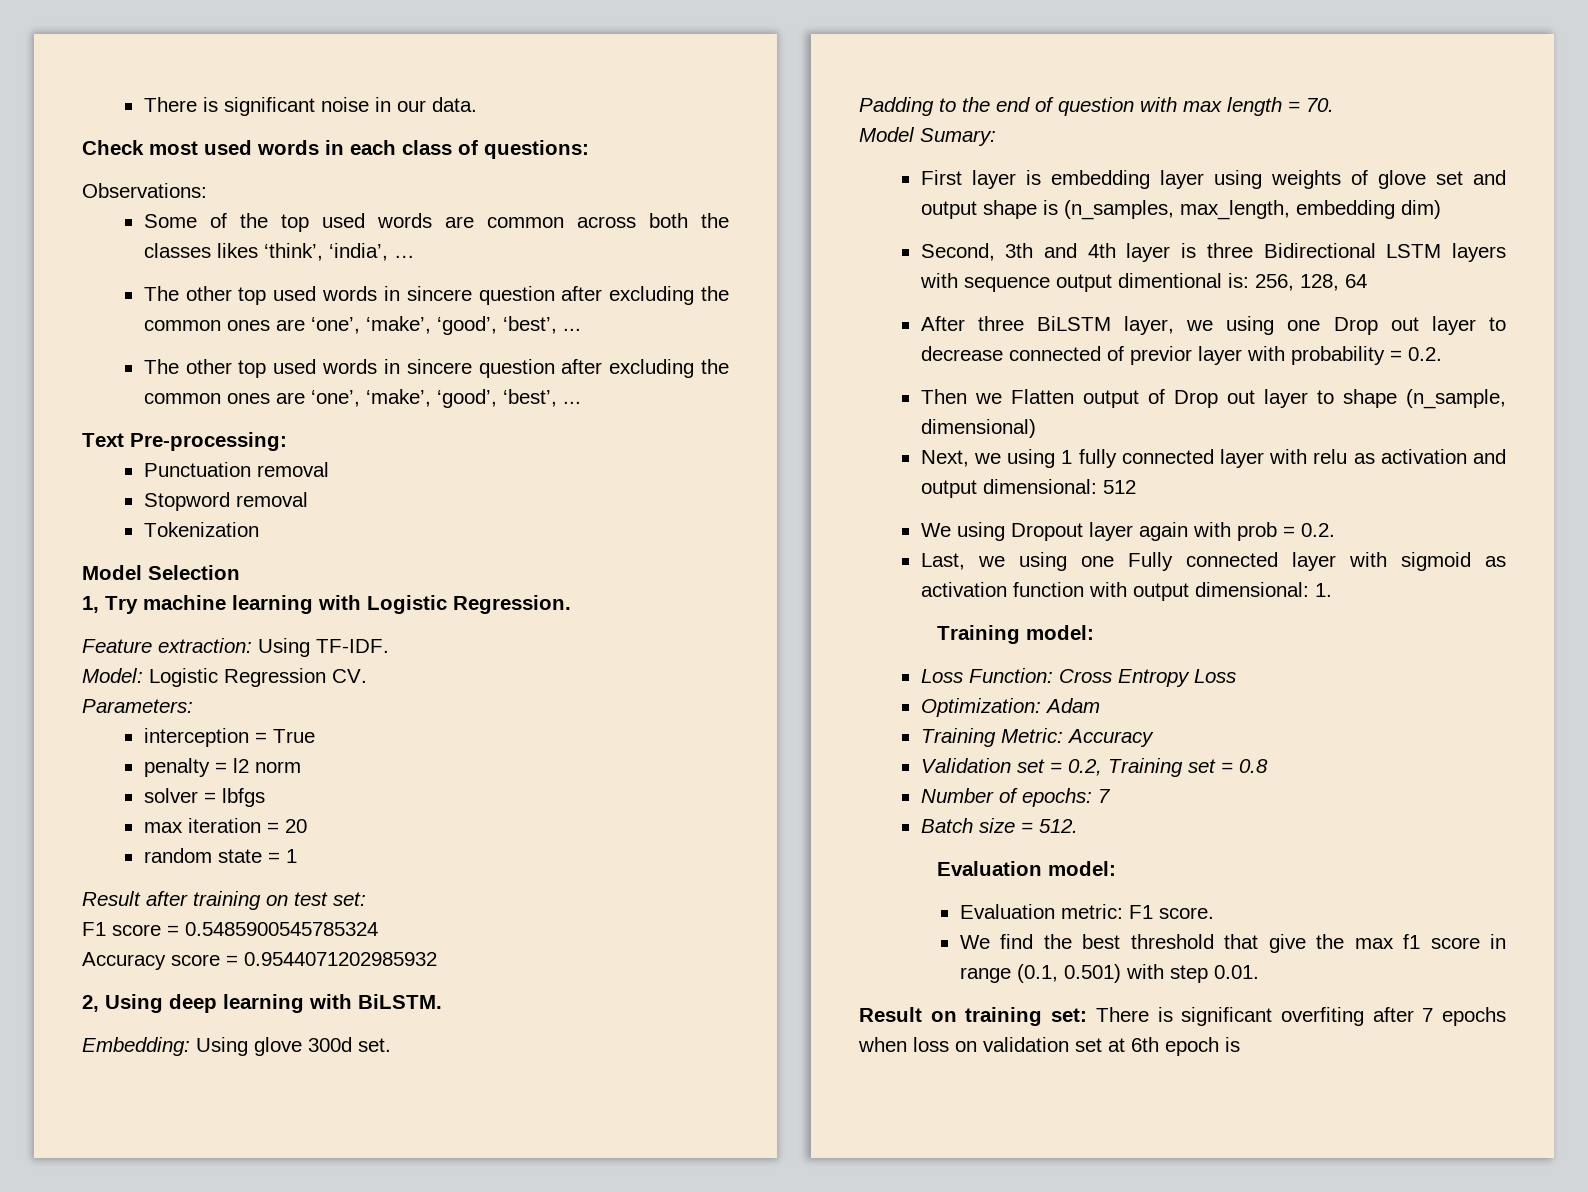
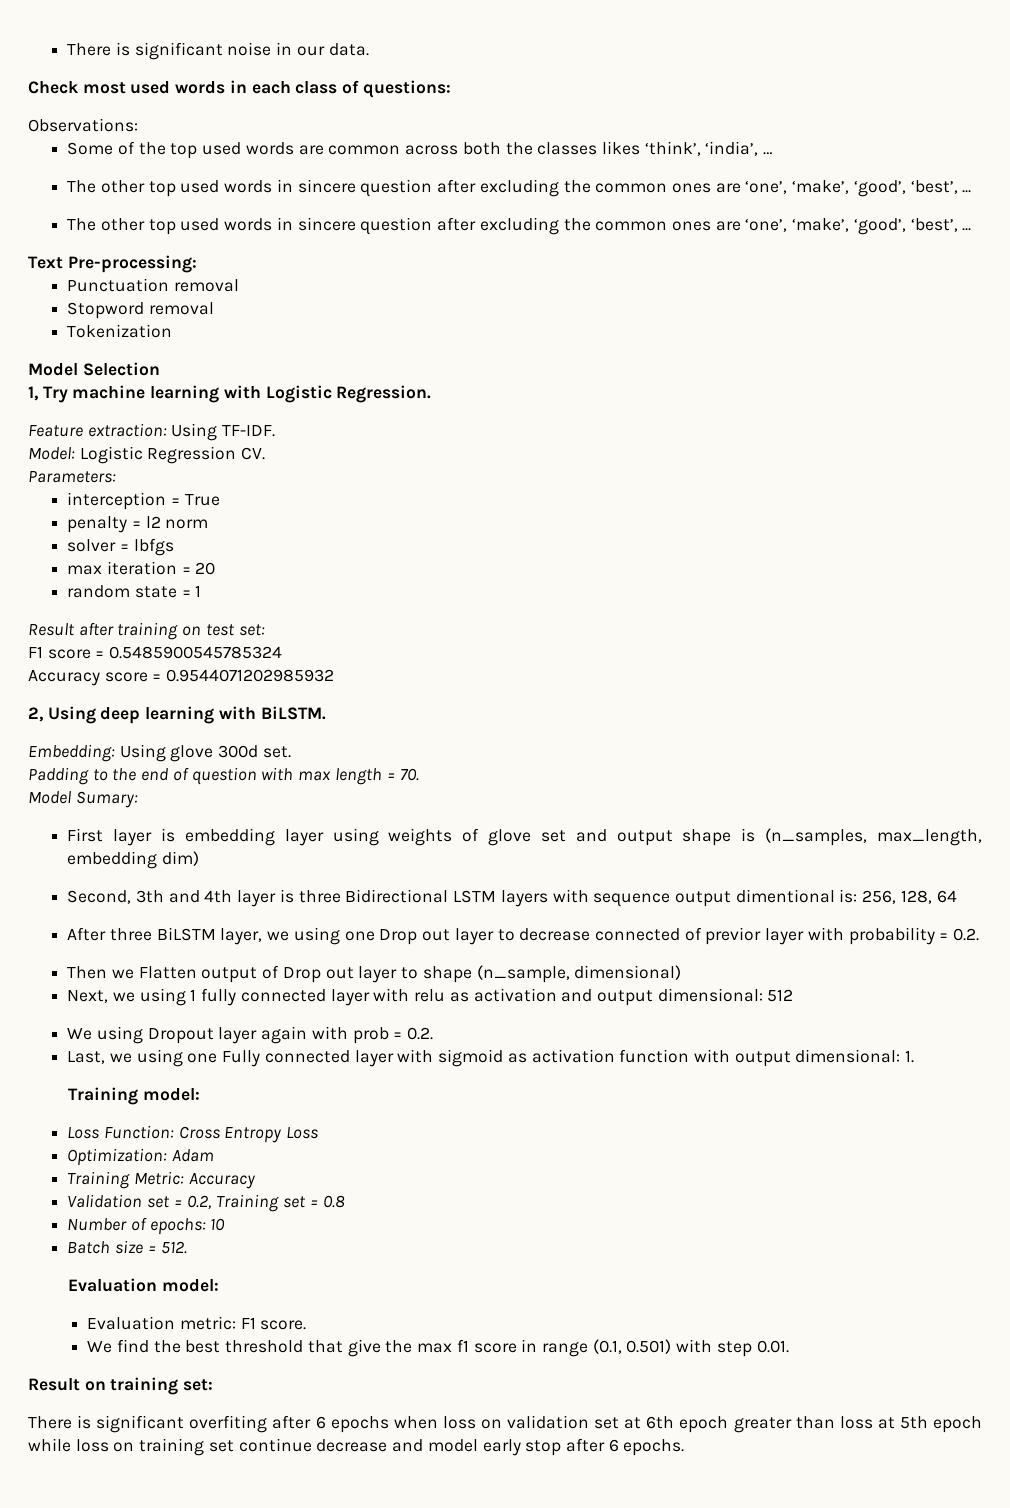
[1097,789,1111,803] 7 -> [210,1218,226,1231] 10
(1088, 1015) none -> (214, 1385) //
[1422,1008,1434,1022] 7 -> [315,1416,326,1429] 6
[1225,1037,1240,1052] is -> [733,1416,983,1433] [28,1438,685,1456] greater than loss at 5th epoch while loss on training set continue decrease and model early stop after 6 epochs.

